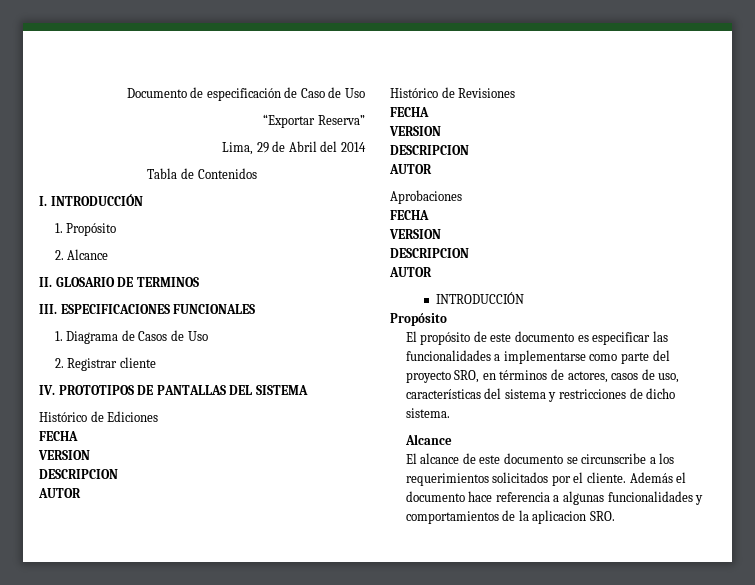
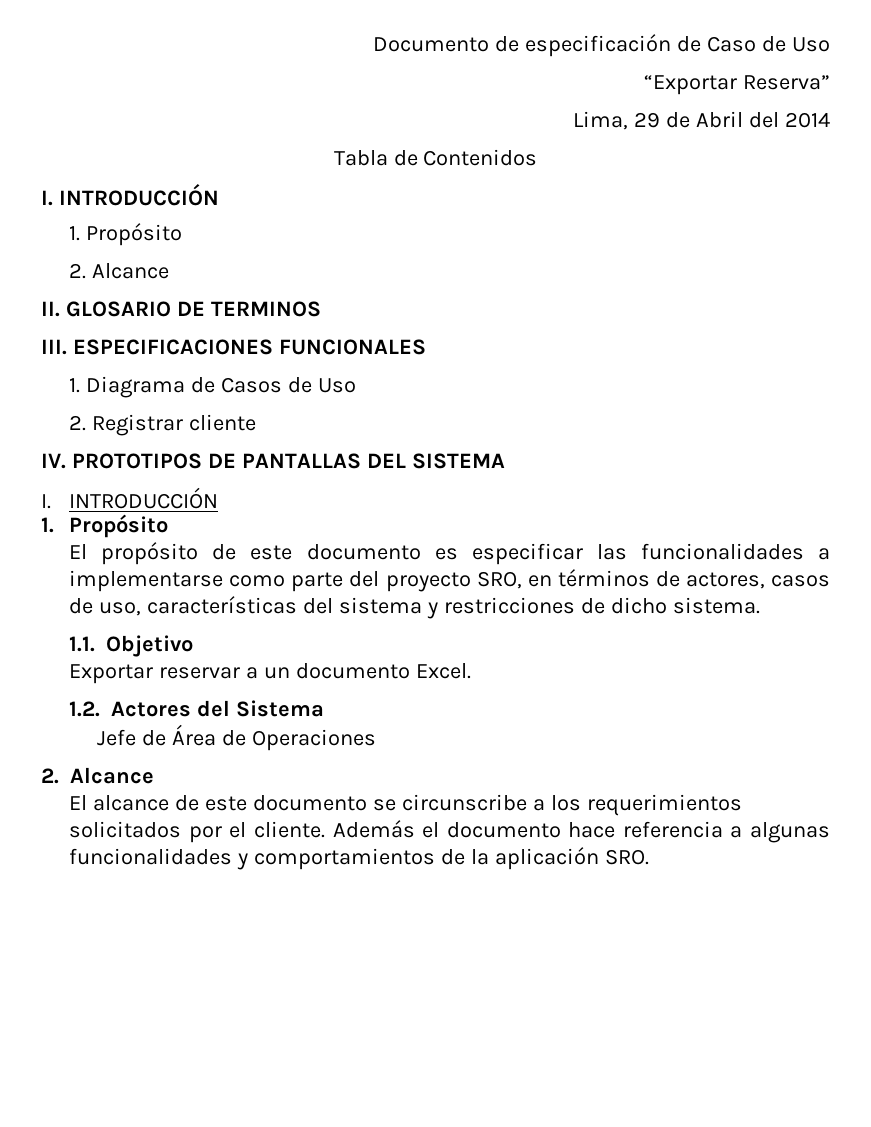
[39,411,159,422] [39,431,78,441] [38,450,90,460] [39,469,118,479] [38,488,81,498] [390,87,516,98] [390,107,429,117] [389,126,441,136] [390,145,469,155] [389,164,432,174] [390,190,462,204] [390,210,429,220] [389,229,441,239] [390,248,469,258] [389,267,432,277] [436,292,525,304] Histórico de Ediciones // FECHA // VERSION // DESCRIPCION // AUTOR // Histórico de Revisiones // FECHA // VERSION // DESCRIPCION // AUTOR // Aprobaciones // FECHA // VERSION // DESCRIPCION // AUTOR // INTRODUCCIÓN // -> [41,487,219,509] [41,517,54,533] I. INTRODUCCIÓN // 1.
(450, 413) none -> [69,635,194,657] [69,663,471,684] [69,700,325,717] [97,724,377,751] [41,768,59,784] 1.1. Objetivo // Exportar reservar a un documento Excel. // 1.2. Actores del Sistema // Jefe de Área de Operaciones // 2.
[532,510,587,524] aplicacion -> [494,847,599,870] aplicación

